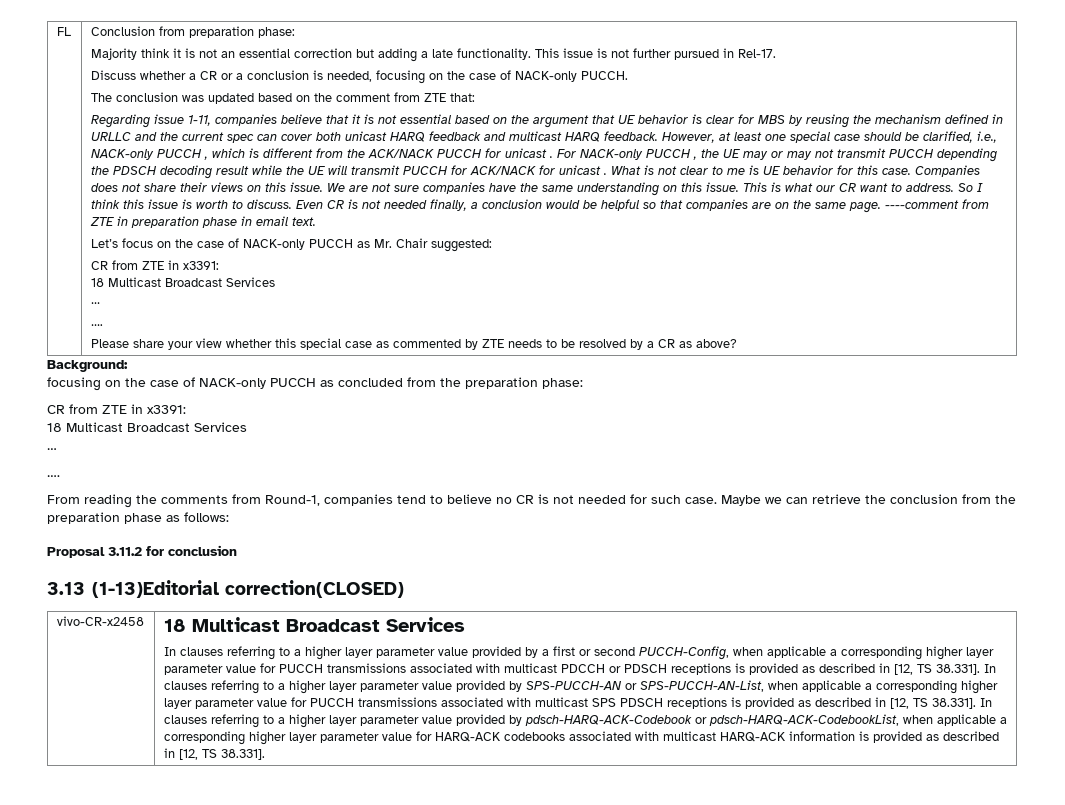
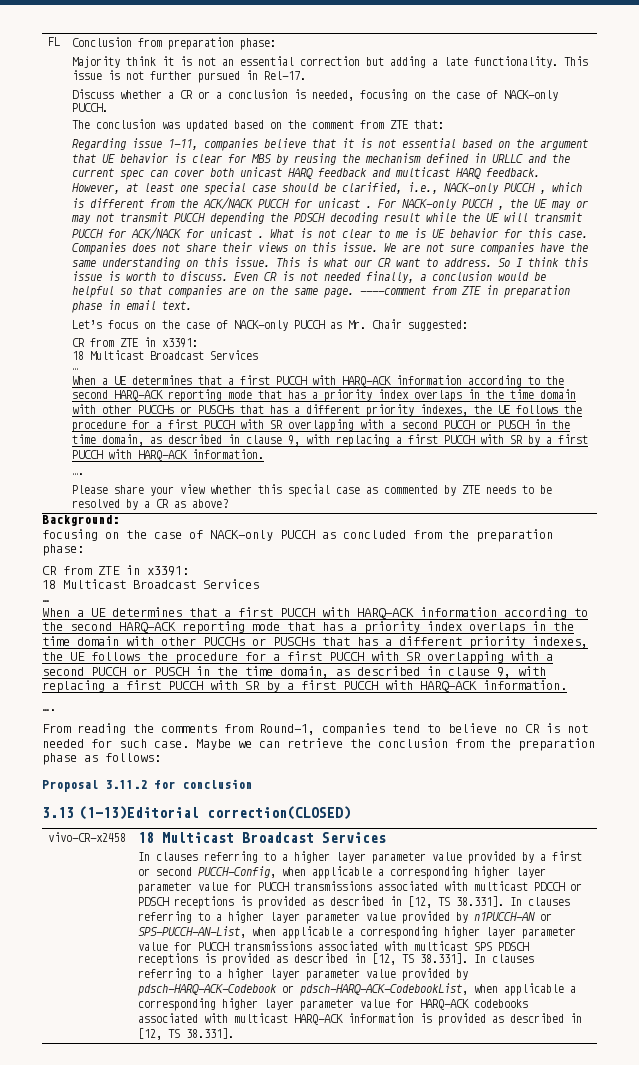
(100, 303) none -> [71,375,564,387] [71,389,576,402] [71,404,582,417] [71,419,570,432] [71,434,588,447] [71,449,264,461] // When a UE determines that a first PUCCH with HARQ-ACK information according to the second HARQ-ACK reporting mode that has a priority index overlaps in the time domain with other PUCCHs or PUSCHs that has a different priority indexes, the UE follows the procedure for a first PUCCH with SR overlapping with a second PUCCH or PUSCH in the time domain, as described in clause 9, with replacing a first PUCCH with SR by a first PUCCH with HARQ-ACK information.
(57, 449) none -> [42,607,588,619] [42,621,574,634] [42,636,588,649] [42,651,553,664] [42,666,546,678] [42,680,567,693] // When a UE determines that a first PUCCH with HARQ-ACK information according to the second HARQ-ACK reporting mode that has a priority index overlaps in the time domain with other PUCCHs or PUSCHs that has a different priority indexes, the UE follows the procedure for a first PUCCH with SR overlapping with a second PUCCH or PUSCH in the time domain, as described in clause 9, with replacing a first PUCCH with SR by a first PUCCH with HARQ-ACK information.
[525,681,622,690] SPS-PUCCH-AN -> [473,912,535,921] n1PUCCH-AN

